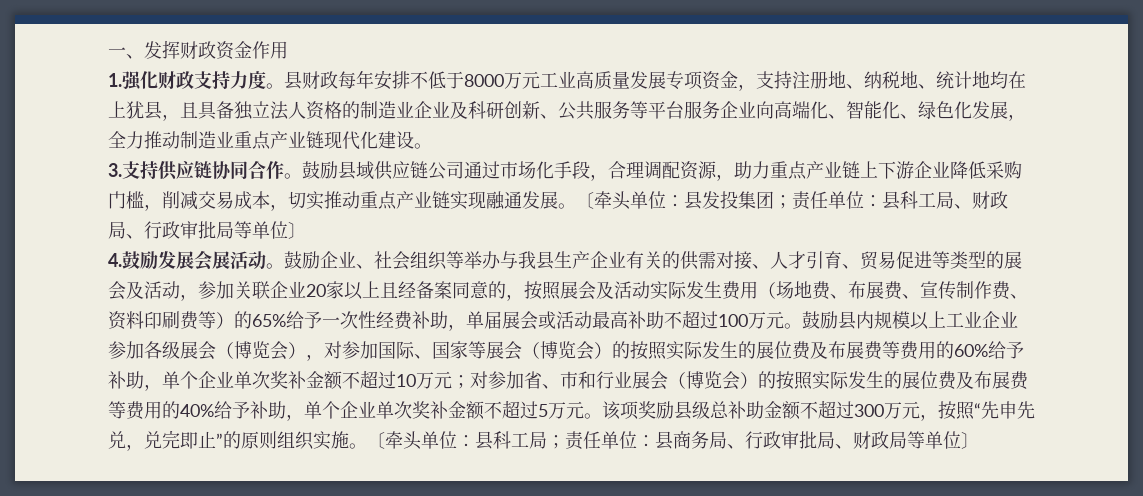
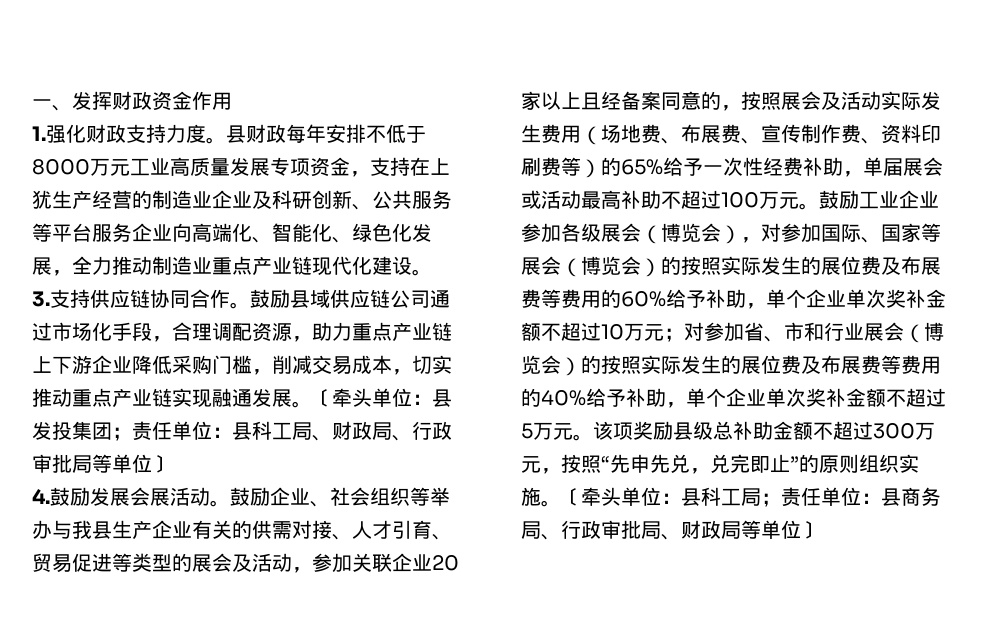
[792,71,1026,89] [108,101,342,121] 注册地、纳税地、统计地均在上犹县，且具备独立法人资格 -> [410,157,450,176] [32,190,132,209] 在上犹生产经营
[838,311,946,330] 县内规模以上 -> (859, 199) none

